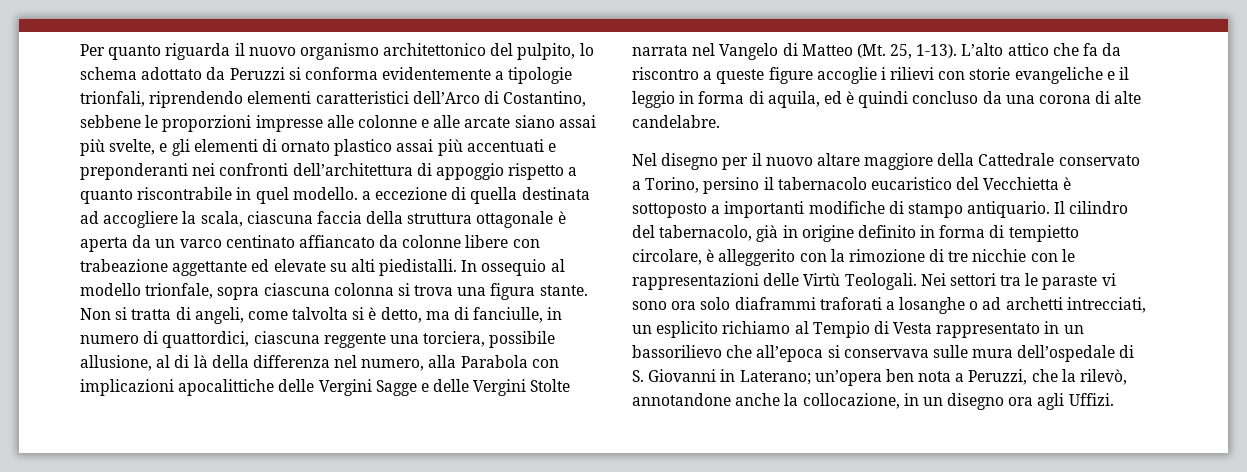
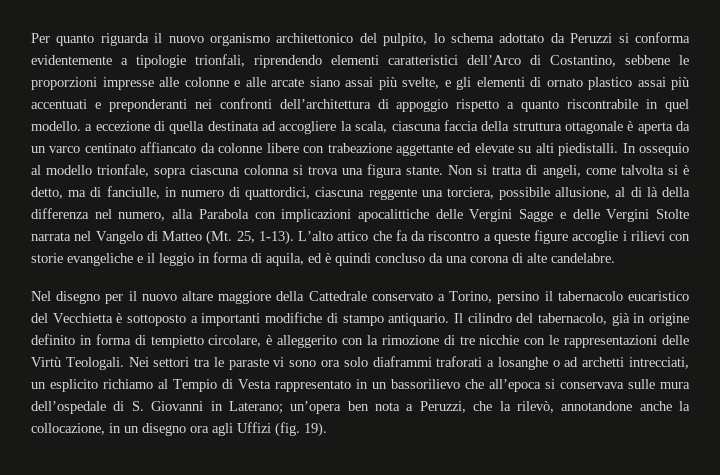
[1068,393,1114,406] Uffizi. -> [237,422,327,437] Uffizi (fig. 19).

